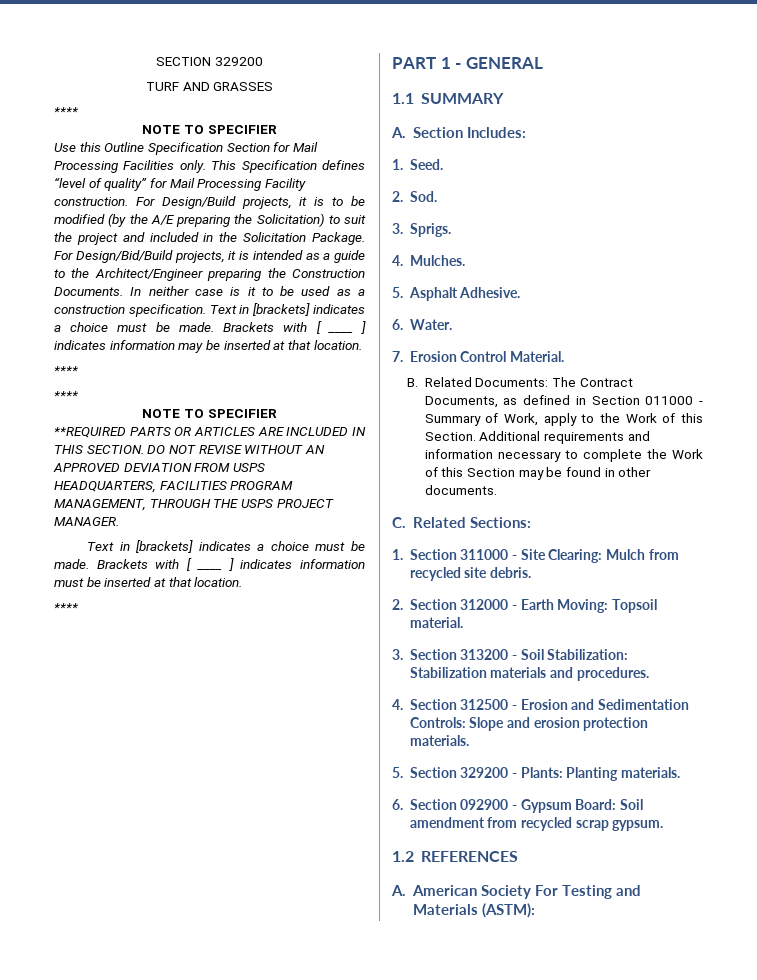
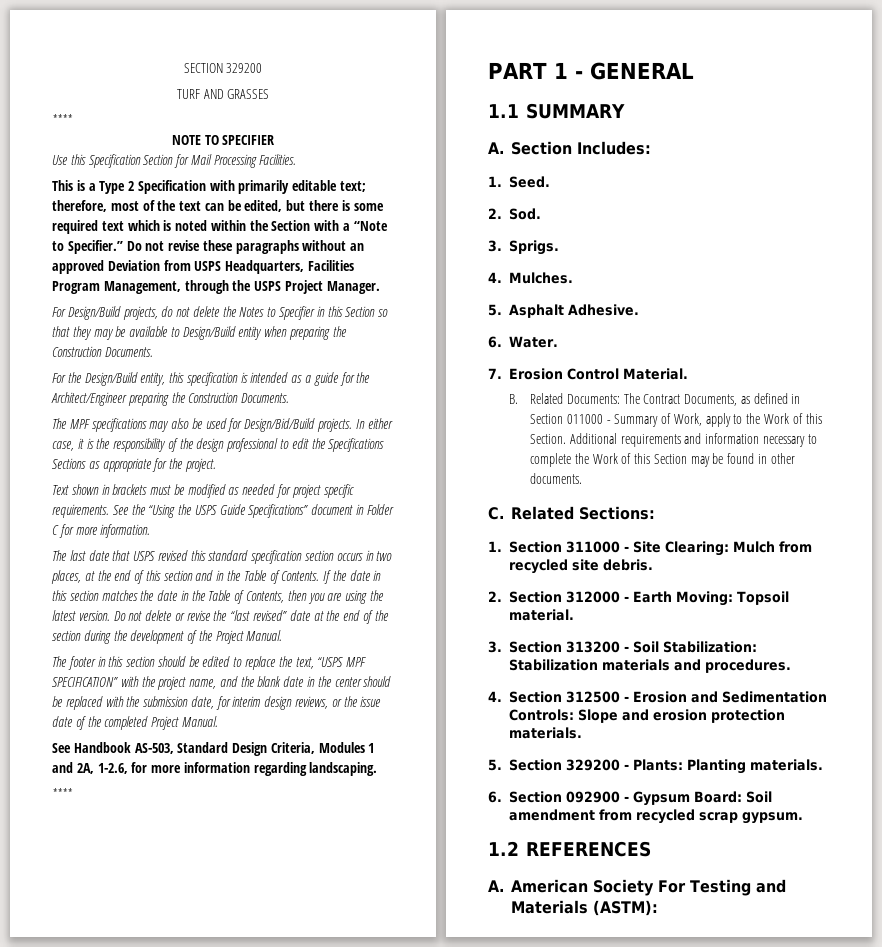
[104,142,145,152] Outline -> (86, 159) none
[123,160,365,173] [54,177,306,191] [54,196,365,209] [54,213,366,227] [54,232,365,245] [54,250,237,263] Facilities only. This Specification defines “level of quality” for Mail Processing Facility construction. For Design/Build projects, it is to be modified (by the A/E preparing the Solicitation) to suit the project and included in the Solicitation Package. For Design/Bid/Build projects, it -> [259,154,297,165] [52,180,367,194] [52,200,384,212] [52,220,388,234] [52,240,365,254] [52,260,354,274] [52,280,380,294] [52,306,389,320] [52,326,347,340] [52,346,153,357] [52,372,238,386] Facilities. // This is a Type 2 Specification with primarily editable text; therefore, most of the text can be edited, but there is some required text which is noted within the Section with a “Note to Specifier.” Do not revise these paragraphs without an approved Deviation from USPS Headquarters, Facilities Program Management, through the USPS Project Manager. // For Design/Build projects, do not delete the Notes to Specifier in this Section so that they may be available to Design/Build entity when preparing the Construction Documents. // For the Design/Build entity, this specification
[54,269,65,278] to -> [339,372,355,386] for
[130,286,366,296] [54,303,365,317] [54,321,366,334] [54,340,362,353] [54,366,78,375] [54,391,78,400] [142,409,277,418] [54,427,366,438] [54,445,325,454] [53,463,265,472] [54,481,294,493] [54,499,334,511] [54,517,119,526] [87,540,365,553] [54,558,366,571] [54,577,243,587] In neither case is it to be used as a construction specification. Text in [brackets] indicates a choice must be made. Brackets with [ ____ ] indicates information may be inserted at that location. // **** // **** // NOTE TO SPECIFIER // **REQUIRED PARTS OR ARTICLES ARE INCLUDED IN THIS SECTION. DO NOT REVISE WITHOUT AN APPROVED DEVIATION FROM USPS HEADQUARTERS, FACILITIES PROGRAM MANAGEMENT, THROUGH THE USPS PROJECT MANAGER. // Text in [brackets] indicates a choice must be made. Brackets with [ ____ ] indicates information must be inserted at that location. -> [52,418,393,432] [52,438,385,452] [52,458,216,472] [52,484,354,498] [52,504,394,518] [52,524,151,538] [52,550,393,564] [51,570,382,584] [52,590,384,604] [52,610,389,624] [52,630,283,644] [52,656,367,670] [52,676,392,690] [52,696,382,710] [52,716,218,730] [52,742,375,756] [52,762,378,776] // The MPF specifications may also be used for Design/Bid/Build projects. In either case, it is the responsibility of the design professional to edit the Specifications Sections as appropriate for the project. // Text shown in brackets must be modified as needed for project specific requirements. See the “Using the USPS Guide Specifications” document in Folder C for more information. // The last date that USPS revised this standard specification section occurs in two places, at the end of this section and in the Table of Contents. If the date in this section matches the date in the Table of Contents, then you are using the latest version. Do not delete or revise the “last revised” date at the end of the section during the development of the Project Manual. // The footer in this section should be edited to replace the text, “USPS MPF SPECIFICATION” with the project name, and the blank date in the center should be replaced with the submission date, for interim design reviews, or the issue date of the completed Project Manual. // See Handbook AS-503, Standard Design Criteria, Modules 1 and 2A, 1-2.6, for more information regarding landscaping.

